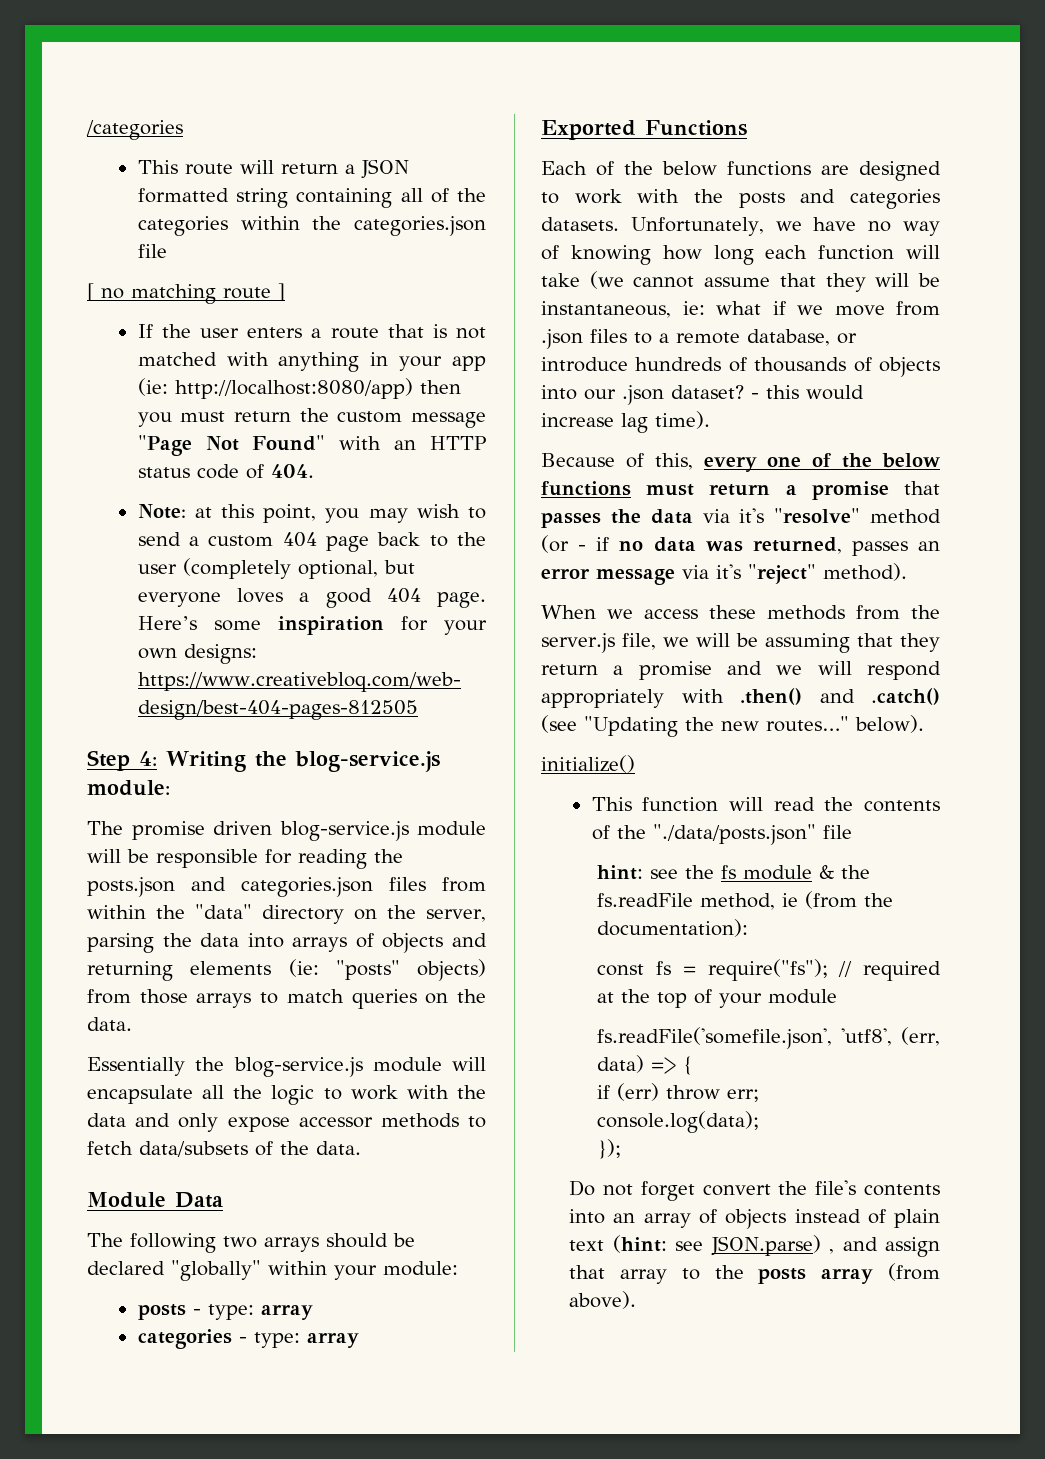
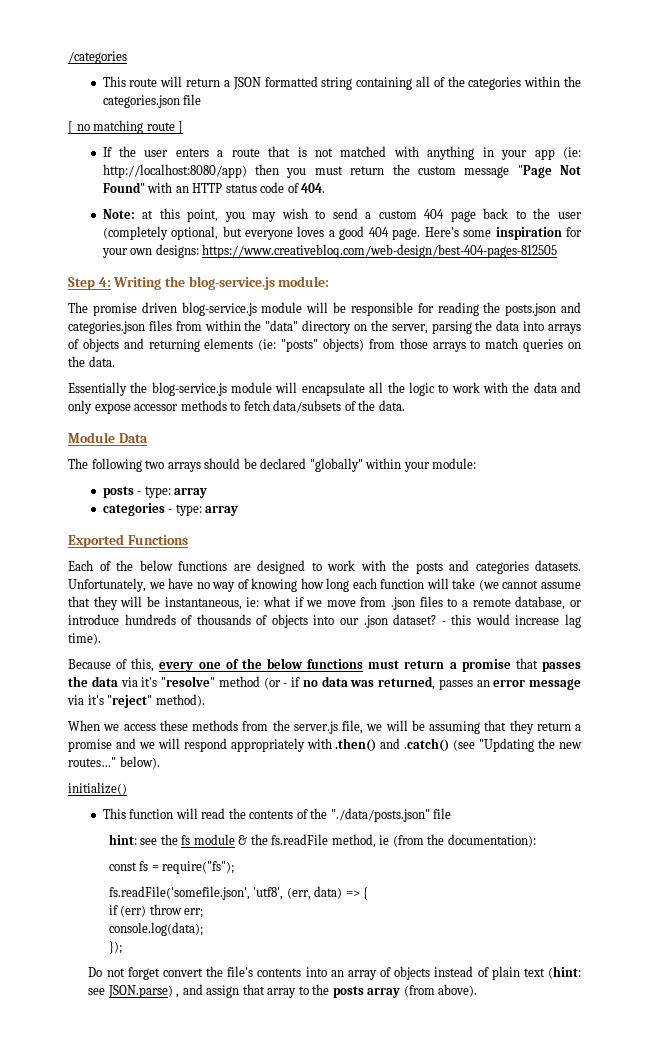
[838,961,941,981] [597,989,838,1008] // required at the top of your module -> (235, 867) none

